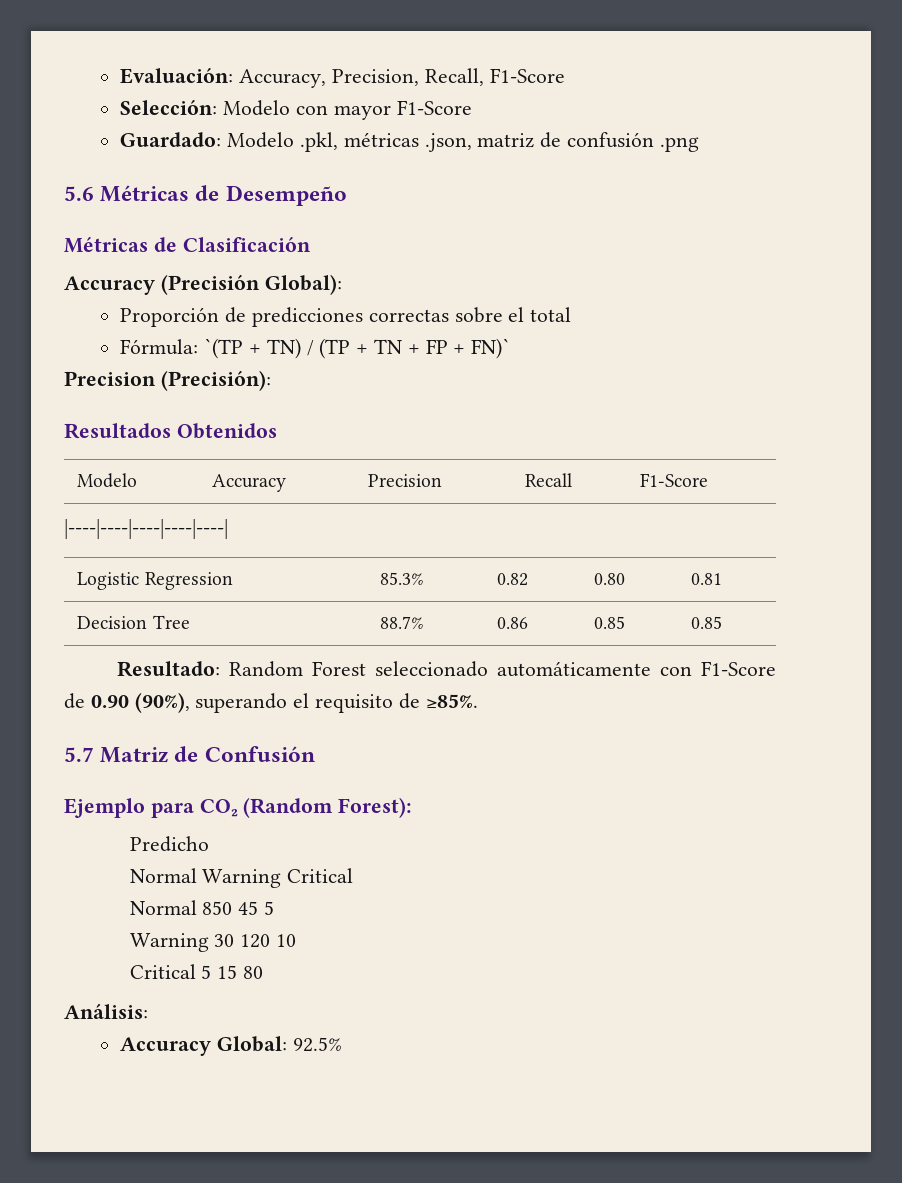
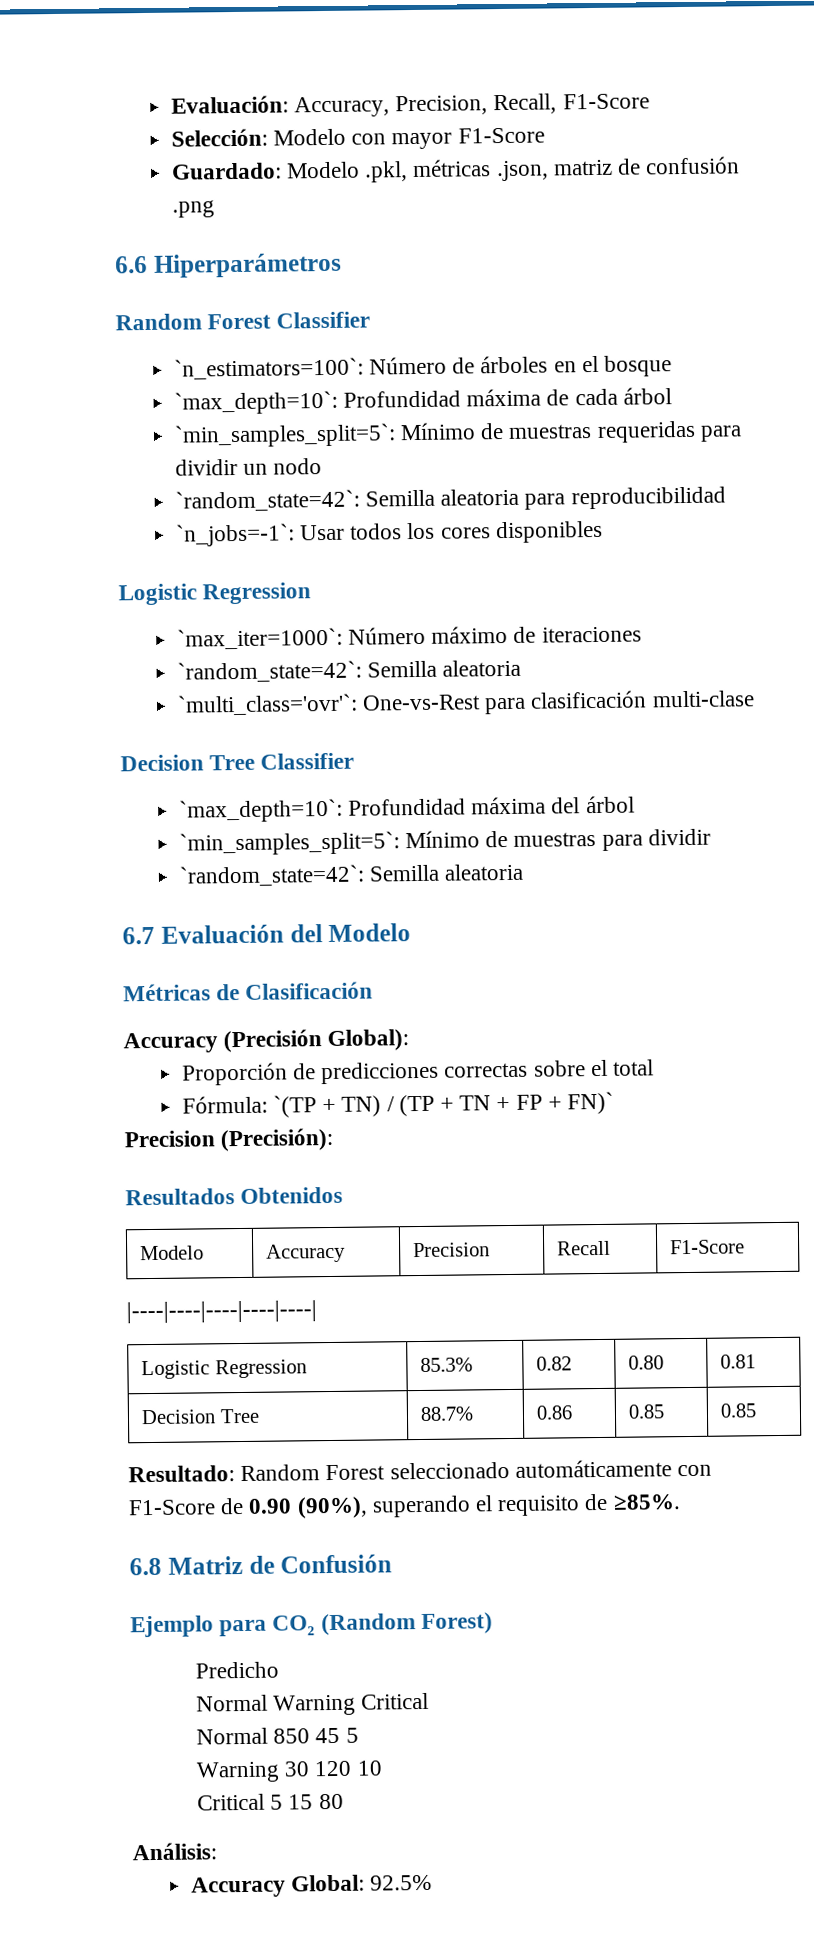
[64,185,347,206] 5.6 Métricas de Desempeño -> [115,252,342,278] [115,311,371,331] [173,355,673,380] [173,387,672,415] [173,420,742,448] [174,458,323,476] [174,486,726,512] [175,520,603,547] [118,582,312,606] [176,625,642,650] [176,659,522,683] [176,690,755,716] [120,752,355,772] [178,795,635,823] [178,828,711,856] [178,863,524,887] [122,923,412,945] 6.6 Hiperparámetros // Random Forest Classifier // `n_estimators=100`: Número de árboles en el bosque // `max_depth=10`: Profundidad máxima de cada árbol // `min_samples_split=5`: Mínimo de muestras requeridas para dividir un nodo // `random_state=42`: Semilla aleatoria para reproducibilidad // `n_jobs=-1`: Usar todos los cores disponibles // Logistic Regression // `max_iter=1000`: Número máximo de iteraciones // `random_state=42`: Semilla aleatoria // `multi_class='ovr'`: One-vs-Rest para clasificación multi-clase // Decision Tree Classifier // `max_depth=10`: Profundidad máxima del árbol // `min_samples_split=5`: Mínimo de muestras para dividir // `random_state=42`: Semilla aleatoria // 6.7 Evaluación del Modelo
[64,747,94,762] 5.7 -> [129,1557,162,1576] 6.8
[338,797,413,818] Forest): -> [420,1612,493,1635] Forest)

